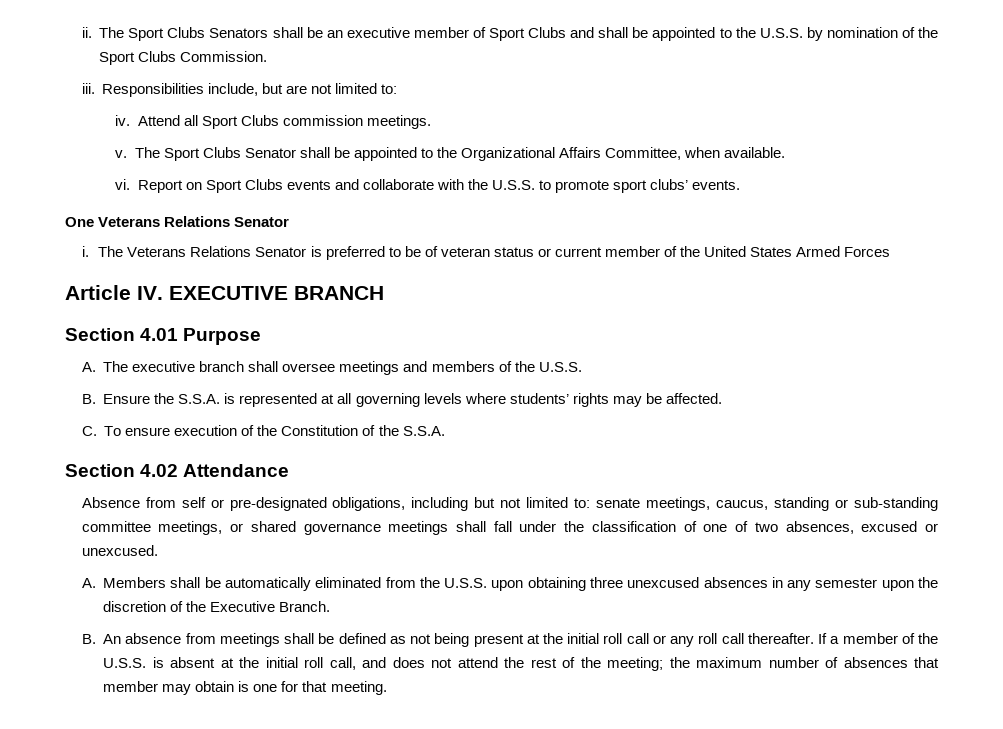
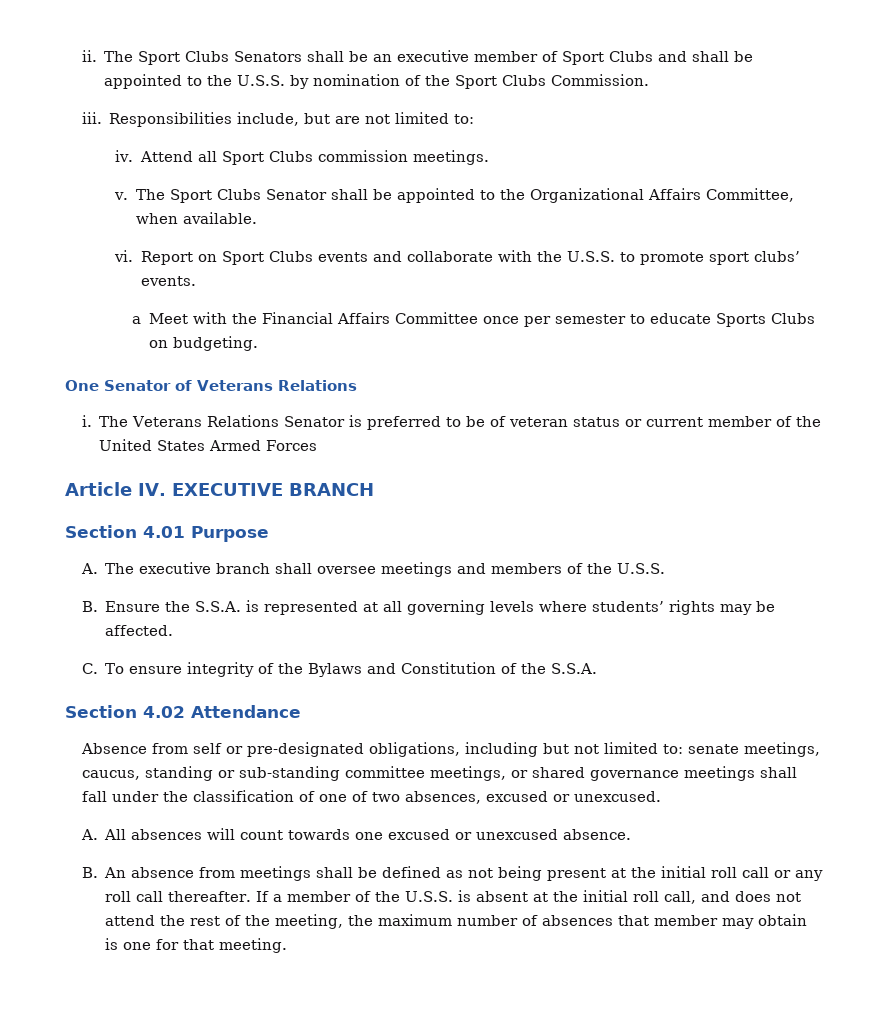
(741, 185) none -> [132,312,815,327] [148,336,258,351] // a Meet with the Financial Affairs Committee once per semester to educate Sports Clubs on budgeting.
[98,216,290,227] Veterans Relations Senator -> [104,380,357,391] Senator of Veterans Relations
[174,425,278,436] execution of the -> [187,662,397,677] integrity of the Bylaws and
[103,577,939,591] [103,601,331,612] Members shall be automatically eliminated from the U.S.S. upon obtaining three unexcused absences in any semester upon the discretion of the Executive Branch. -> [104,828,632,840] All absences will count towards one excused or unexcused absence.
[607,657,664,671] meeting; -> [275,914,344,929] meeting,

